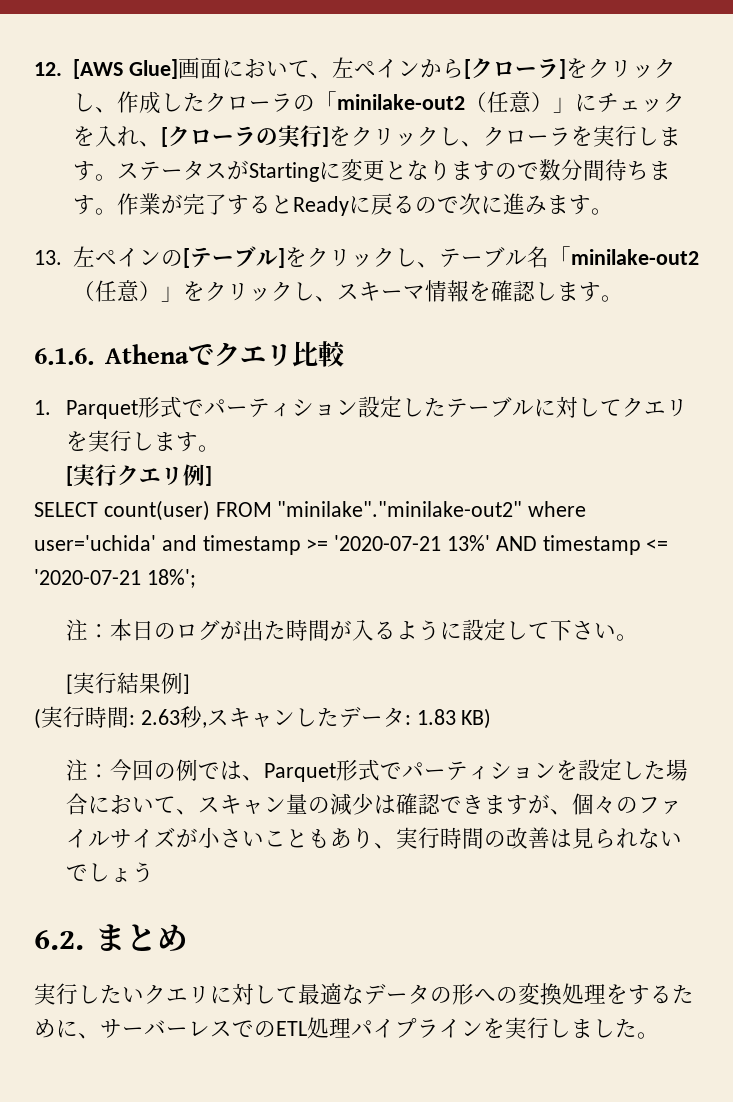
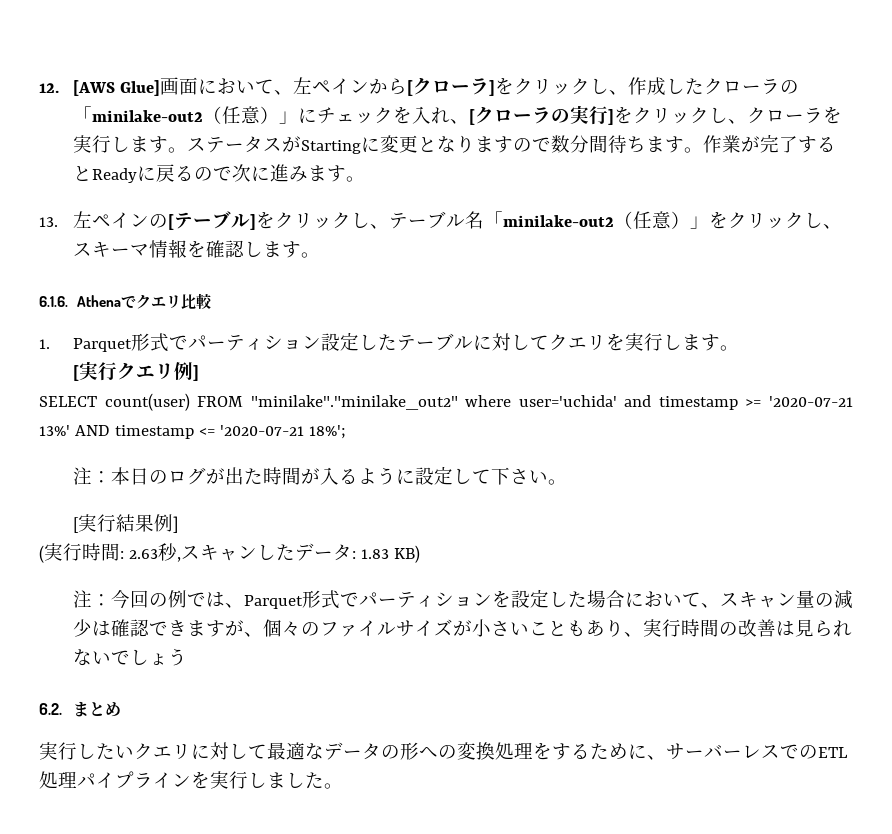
[277,501,523,517] "minilake"."minilake-out2" -> [250,395,458,410] "minilake"."minilake_out2"

